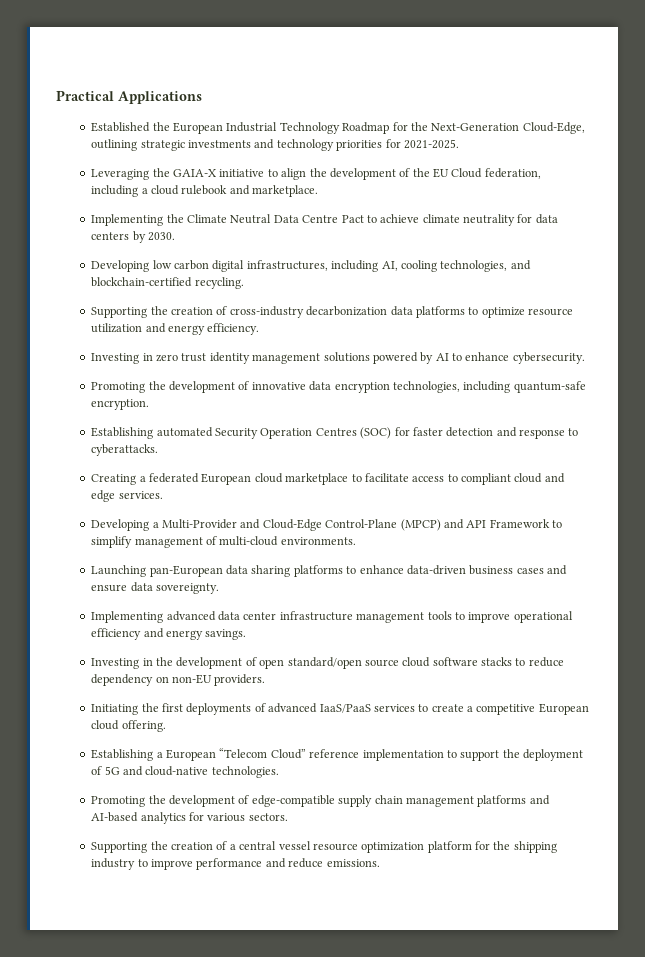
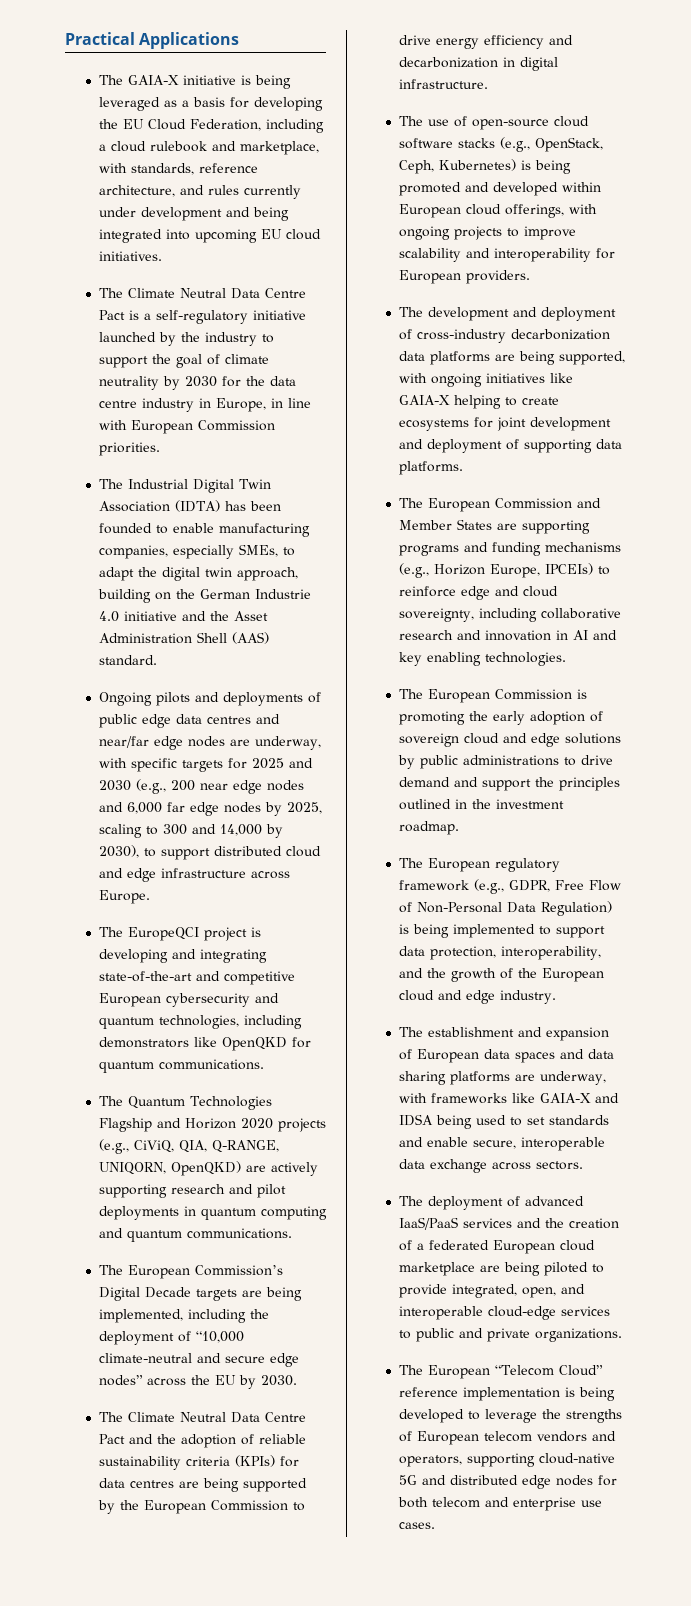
[91,122,585,134] [91,139,459,151] [91,168,411,180] Established the European Industrial Technology Roadmap for the Next-Generation Cloud-Edge, outlining strategic investments and technology priorities for 2021-2025. // Leveraging the GAIA-X initiative to align the development of -> [98,75,291,89] [98,97,323,111] The GAIA-X initiative is being leveraged as a basis for developing
[484,168,541,179] federation, -> [189,119,261,131] Federation,
[252,185,319,197] [91,214,558,226] [91,231,176,243] [91,260,531,272] [91,277,244,289] [91,306,214,318] marketplace. // Implementing the Climate Neutral Data Centre Pact to achieve climate neutrality for data centers by 2030. // Developing low carbon digital infrastructures, including AI, cooling technologies, and blockchain-certified recycling. // Supporting the creation -> [239,141,319,155] [98,163,258,175] [98,185,301,199] [98,207,289,221] [98,229,321,243] [98,251,162,261] [98,288,306,299] [98,310,306,324] [98,332,274,346] [98,354,269,368] [98,376,296,390] [98,398,311,412] [98,420,275,434] [98,442,160,456] [98,479,271,493] [98,500,281,512] [98,523,310,537] [98,544,295,559] [98,567,298,581] [97,589,311,603] [98,611,268,622] [98,632,269,644] [98,655,157,665] [98,692,321,706] [98,714,280,728] [98,736,321,750] [98,758,313,772] [98,779,304,794] [98,802,322,816] [98,824,283,838] [98,845,321,860] [98,868,290,882] [98,890,150,904] [98,927,261,941] [98,949,267,963] [98,971,295,985] [98,993,279,1007] [98,1015,302,1029] [98,1037,311,1051] [98,1059,264,1073] [98,1096,272,1110] [98,1118,326,1132] [98,1139,279,1154] [98,1161,318,1176] [98,1184,286,1198] [98,1206,327,1220] [98,1228,292,1242] [98,1265,283,1279] [98,1287,302,1301] [98,1309,269,1323] [98,1331,244,1345] [98,1353,299,1367] [98,1375,297,1389] [98,1412,306,1423] [98,1434,306,1448] [98,1455,299,1470] [98,1478,307,1492] [97,1500,305,1514] [398,35,573,49] [398,57,558,71] [398,79,488,89] [398,116,589,130] [398,137,603,152] [398,159,571,174] [398,182,601,196] [398,204,597,218] [398,226,576,240] [398,248,615,262] [398,270,530,284] [398,307,616,321] marketplace, with standards, reference architecture, and rules currently under development and being integrated into upcoming EU cloud initiatives. // The Climate Neutral Data Centre Pact is a self-regulatory initiative launched by the industry to support the goal of climate neutrality by 2030 for the data centre industry in Europe, in line with European Commission priorities. // The Industrial Digital Twin Association (IDTA) has been founded to enable manufacturing companies, especially SMEs, to adapt the digital twin approach, building on the German Industrie 4.0 initiative and the Asset Administration Shell (AAS) standard. // Ongoing pilots and deployments of public edge data centres and near/far edge nodes are underway, with specific targets for 2025 and 2030 (e.g., 200 near edge nodes and 6,000 far edge nodes by 2025, scaling to 300 and 14,000 by 2030), to support distributed cloud and edge infrastructure across Europe. // The EuropeQCI project is developing and integrating state-of-the-art and competitive European cybersecurity and quantum technologies, including demonstrators like OpenQKD for quantum communications. // The Quantum Technologies Flagship and Horizon 2020 projects (e.g., CiViQ, QIA, Q-RANGE, UNIQORN, OpenQKD) are actively supporting research and pilot deployments in quantum computing and quantum communications. // The European Commission’s Digital Decade targets are being implemented, including the deployment of “10,000 climate-neutral and secure edge nodes” across the EU by 2030. // The Climate Neutral Data Centre Pact and the adoption of reliable sustainability criteria (KPIs) for data centres are being supported by the European Commission to drive energy efficiency and decarbonization in digital infrastructure. // The use of open-source cloud software stacks (e.g., OpenStack, Ceph, Kubernetes) is being promoted and developed within European cloud offerings, with ongoing projects to improve scalability and interoperability for European providers. // The development and deployment
[468,307,574,318] [91,323,260,335] [91,352,585,364] [91,381,586,393] [91,399,150,410] [91,427,579,439] [91,444,159,456] [91,474,137,485] to optimize resource utilization and energy efficiency. // Investing in zero trust identity management solutions powered by AI to enhance cybersecurity. // Promoting the development of innovative data encryption technologies, including quantum-safe encryption. // Establishing automated Security Operation Centres (SOC) for faster detection and response to cyberattacks. // Creating -> [494,351,625,365] [398,373,573,387] [398,395,559,409] [398,417,611,431] [398,439,622,453] [398,461,463,475] [398,498,601,512] [398,519,590,534] [398,542,621,556] [398,563,610,578] [398,586,558,600] [398,608,621,622] [398,630,617,641] [398,652,566,666] [398,689,587,703] [398,711,603,725] [398,733,621,747] [397,755,613,769] [398,777,620,791] [398,799,564,810] [398,821,459,835] [398,858,560,872] [398,879,621,894] [398,901,612,916] [398,924,605,938] [398,946,601,960] [398,968,604,982] [398,990,556,1004] [398,1027,609,1041] [398,1049,614,1063] [398,1071,606,1085] [398,1093,619,1104] [398,1114,609,1129] [398,1137,605,1151] [398,1159,583,1173] [398,1196,584,1210] [398,1217,619,1230] [398,1240,412,1251] are being supported, with ongoing initiatives like GAIA-X helping to create ecosystems for joint development and deployment of supporting data platforms. // The European Commission and Member States are supporting programs and funding mechanisms (e.g., Horizon Europe, IPCEIs) to reinforce edge and cloud sovereignty, including collaborative research and innovation in AI and key enabling technologies. // The European Commission is promoting the early adoption of sovereign cloud and edge solutions by public administrations to drive demand and support the principles outlined in the investment roadmap. // The European regulatory framework (e.g., GDPR, Free Flow of Non-Personal Data Regulation) is being implemented to support data protection, interoperability, and the growth of the European cloud and edge industry. // The establishment and expansion of European data spaces and data sharing platforms are underway, with frameworks like GAIA-X and IDSA being used to set standards and enable secure, interoperable data exchange across sectors. // The deployment of advanced IaaS/PaaS services and the creation of
[351,473,565,485] [91,490,163,502] [91,519,563,531] [91,536,356,548] [91,565,568,577] [91,582,220,594] [91,611,573,623] [91,628,247,640] [91,657,564,669] [91,674,266,686] [91,703,589,715] [91,720,166,732] [91,749,163,761] to facilitate access to compliant cloud and edge services. // Developing a Multi-Provider and Cloud-Edge Control-Plane (MPCP) and API Framework to simplify management of multi-cloud environments. // Launching pan-European data sharing platforms to enhance data-driven business cases and ensure data sovereignty. // Implementing advanced data center infrastructure management tools to improve operational efficiency and energy savings. // Investing in the development of open standard/open source cloud software stacks to reduce dependency on non-EU providers. // Initiating the first deployments of advanced IaaS/PaaS services to create a competitive European cloud offering. // Establishing a -> [479,1262,604,1276] [398,1284,585,1298] [398,1306,610,1320] [398,1328,622,1342] [398,1365,423,1375] are being piloted to provide integrated, open, and interoperable cloud-edge services to public and private organizations. // The
[446,749,584,761] [91,766,279,778] [91,795,550,807] [91,812,288,824] [91,841,557,853] [91,858,380,870] to support the deployment of 5G and cloud-native technologies. // Promoting the development of edge-compatible supply chain management platforms and AI-based analytics for various sectors. // Supporting the creation of a central vessel resource optimization platform for the shipping industry to improve performance and reduce emissions. -> [564,1387,615,1401] [398,1409,622,1423] [398,1431,616,1445] [398,1453,615,1467] [398,1475,617,1489] [397,1497,602,1511] [398,1522,435,1529] is being developed to leverage the strengths of European telecom vendors and operators, supporting cloud-native 5G and distributed edge nodes for both telecom and enterprise use cases.

